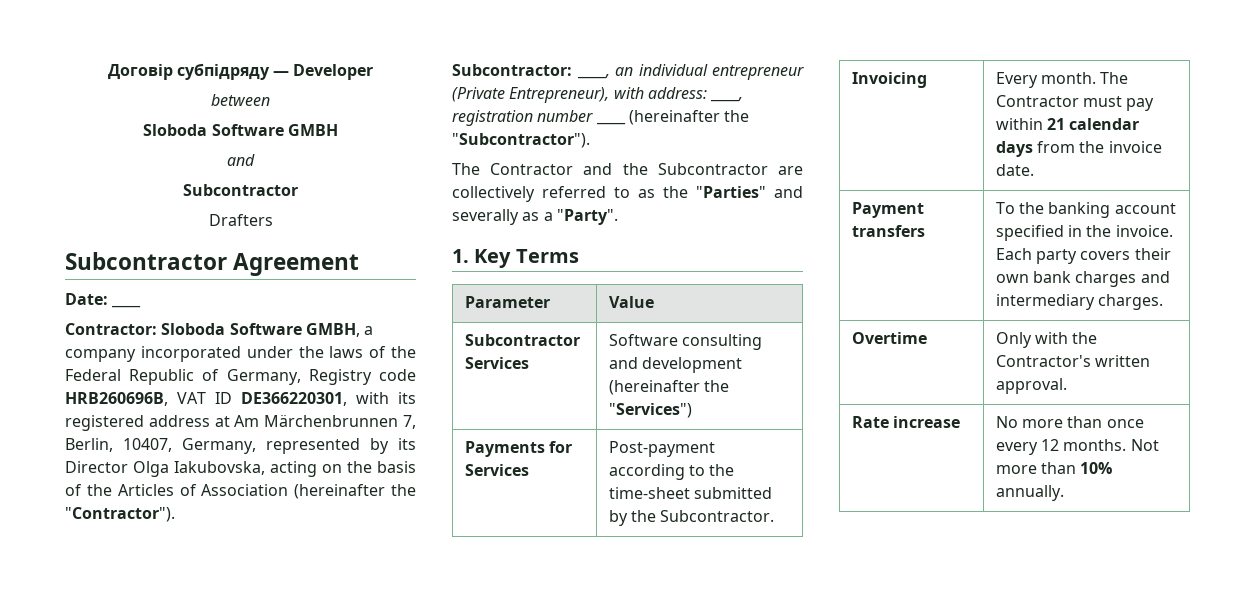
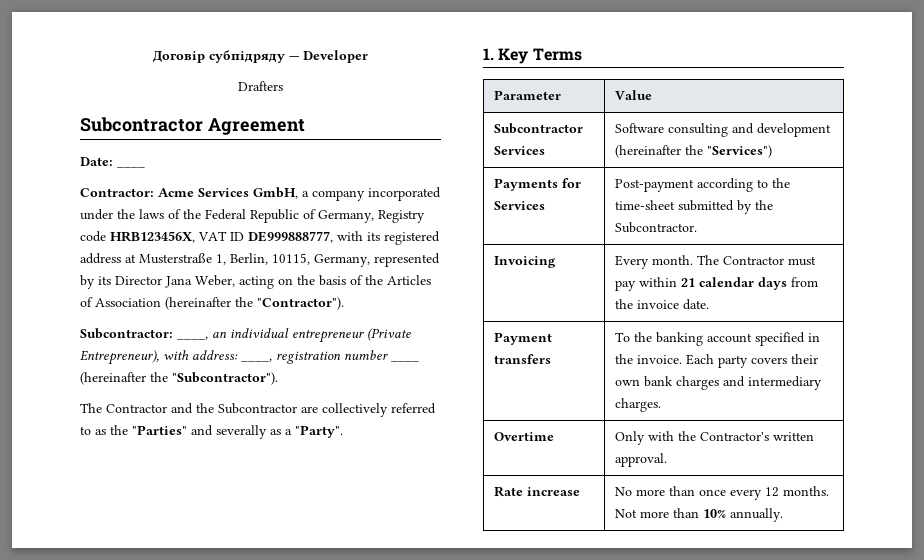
[211,94,270,106] [143,124,338,136] [227,154,255,166] [183,184,298,196] // between // Sloboda Software GMBH // and // Subcontractor -> (368, 56) none
[161,323,360,337] Sloboda Software GMBH, -> [158,187,298,199] Acme Services GmbH,
[65,392,168,406] HRB260696B, -> [110,231,195,243] HRB123456X,
[241,392,347,406] DE366220301, -> [248,231,333,243] DE999888777,
[234,414,417,429] [65,438,172,452] Am Märchenbrunnen 7, Berlin, 10407, -> [139,253,310,265] Musterstraße 1, Berlin, 10115,
[133,461,265,477] Olga Iakubovska, -> [165,275,235,288] Jana Weber,

